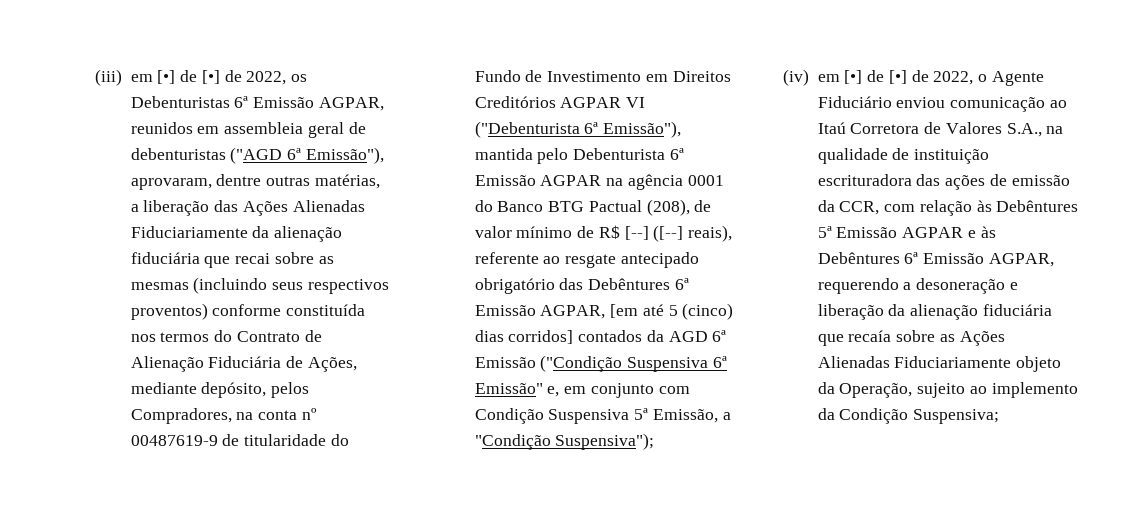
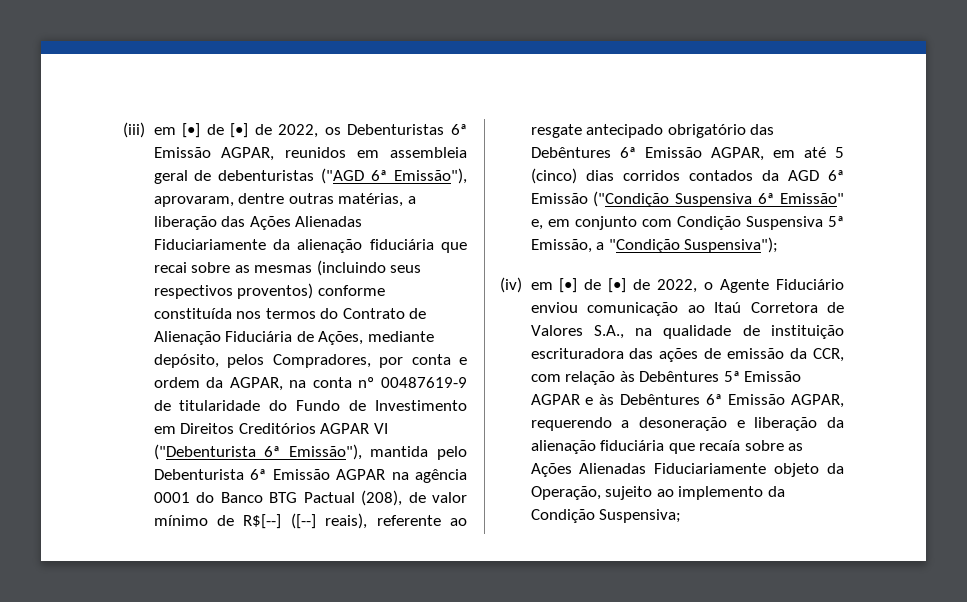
(232, 416) none -> [379,354,467,368] [153,377,283,391] por conta e ordem da AGPAR,
[598,225,649,240] R$ [--] -> [243,514,282,529] R$[--]
[610,304,639,318] [em -> [772,150,795,158] em
[508,330,574,344] corridos] -> [622,170,680,181] corridos

